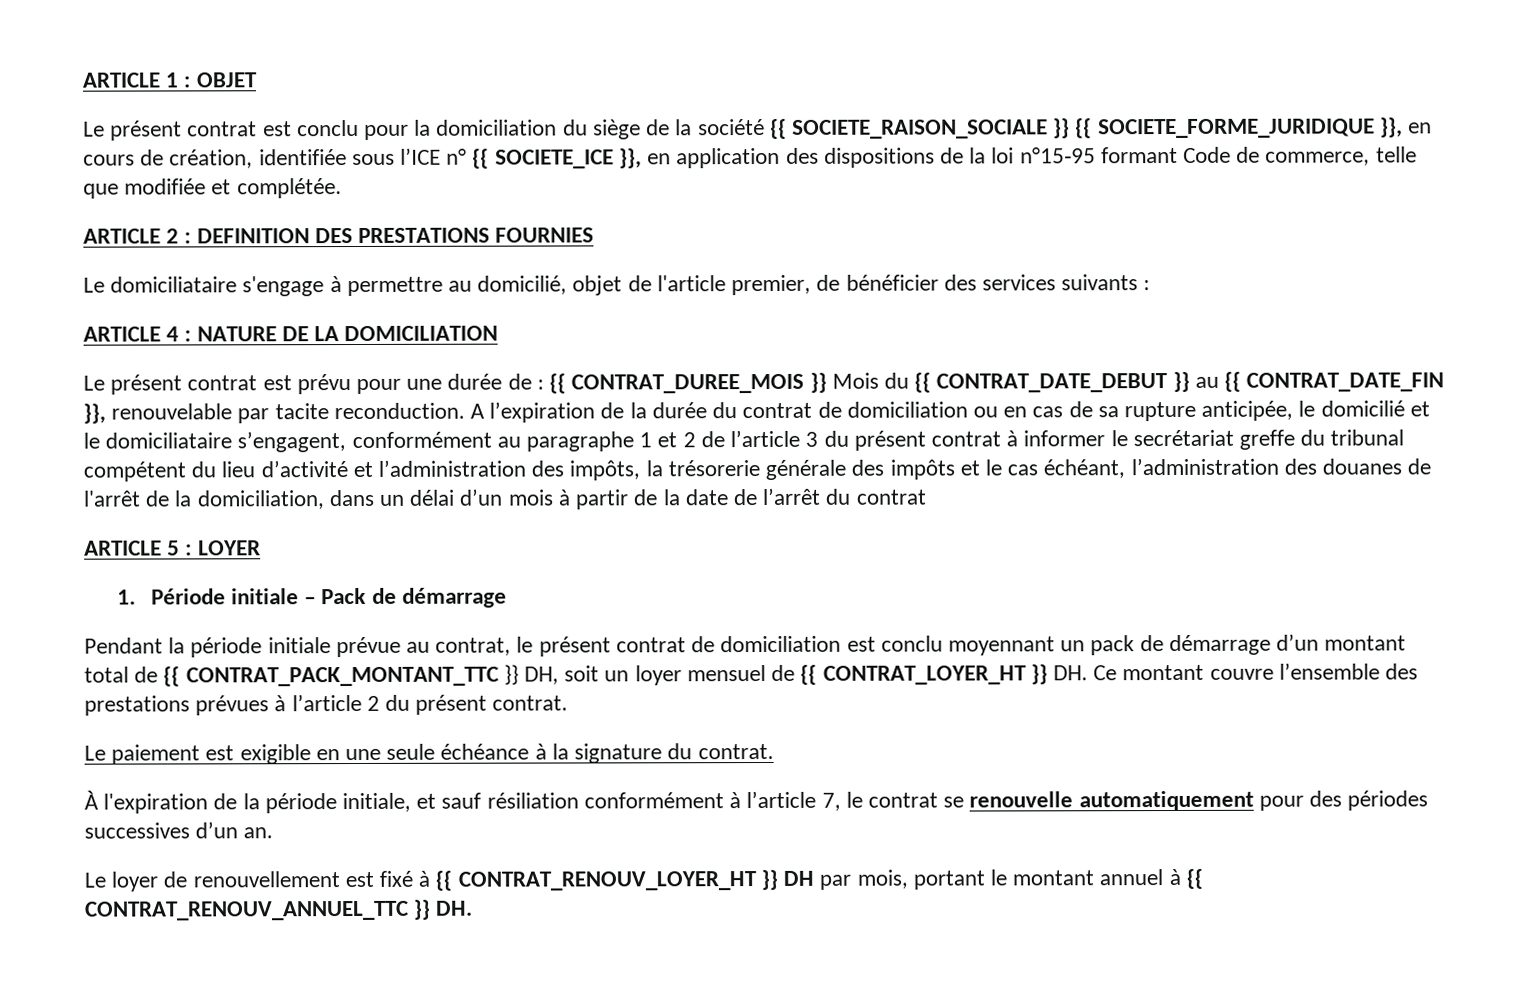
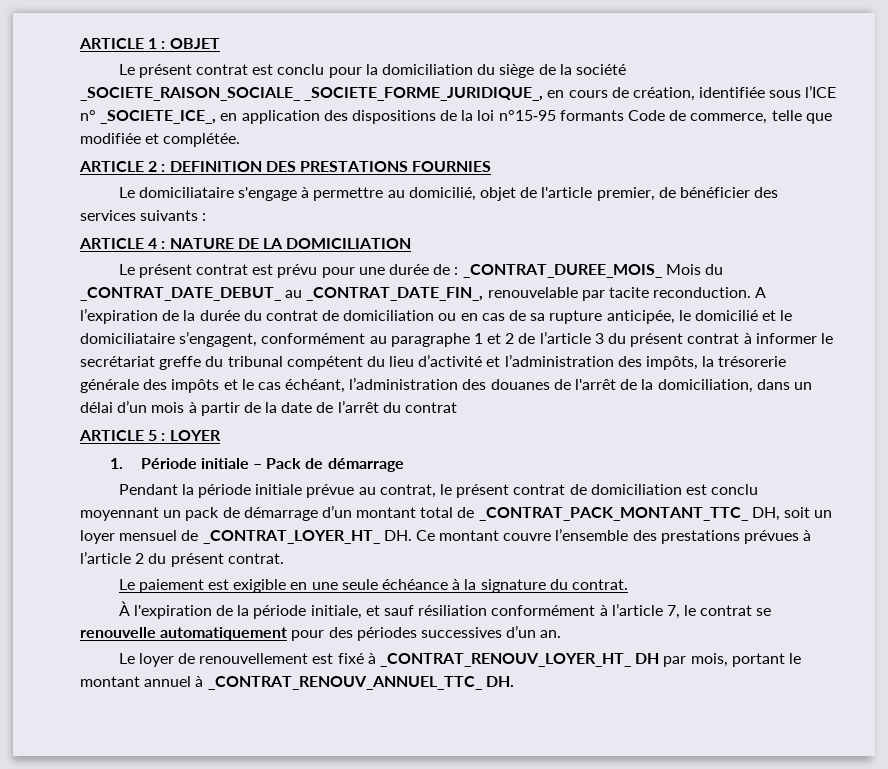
[769,117,1403,139] {{ SOCIETE_RAISON_SOCIALE }} {{ SOCIETE_FORME_JURIDIQUE }}, -> [80,87,544,101] _SOCIETE_RAISON_SOCIALE_ _SOCIETE_FORME_JURIDIQUE_,
[472,148,642,169] {{ SOCIETE_ICE }}, -> [100,110,217,124] _SOCIETE_ICE_,
[1100,146,1178,164] formant -> [559,110,624,121] formants
[549,371,1445,394] [83,403,106,424] {{ CONTRAT_DUREE_MOIS }} Mois du {{ CONTRAT_DATE_DEBUT }} au {{ CONTRAT_DATE_FIN }}, -> [462,264,723,278] [80,287,484,301] _CONTRAT_DUREE_MOIS_ Mois du _CONTRAT_DATE_DEBUT_ au _CONTRAT_DATE_FIN_,
[163,664,519,687] {{ CONTRAT_PACK_MONTANT_TTC }} -> [478,507,748,521] _CONTRAT_PACK_MONTANT_TTC_
[800,664,1048,685] {{ CONTRAT_LOYER_HT }} -> [202,530,380,544] _CONTRAT_LOYER_HT_
[435,869,778,891] {{ CONTRAT_RENOUV_LOYER_HT }} -> [379,653,631,667] _CONTRAT_RENOUV_LOYER_HT_
[1185,868,1203,889] [84,899,432,921] {{ CONTRAT_RENOUV_ANNUEL_TTC }} -> [207,676,482,690] _CONTRAT_RENOUV_ANNUEL_TTC_

